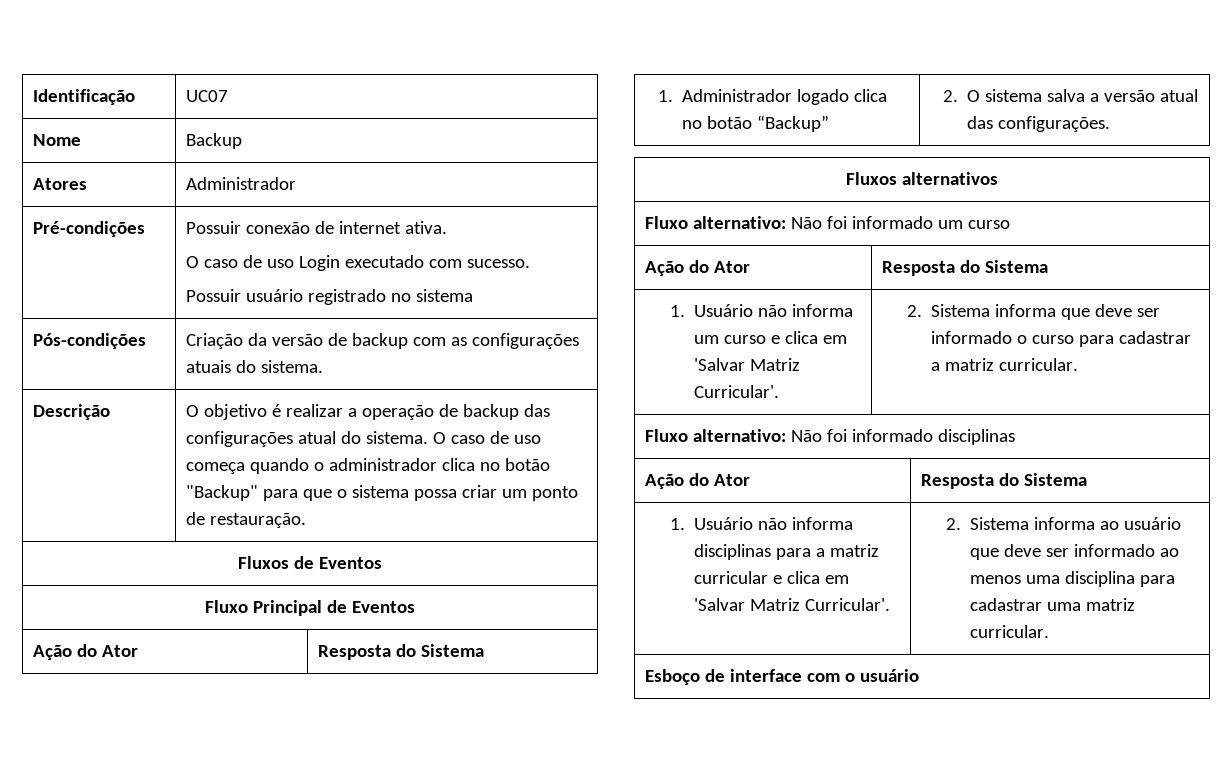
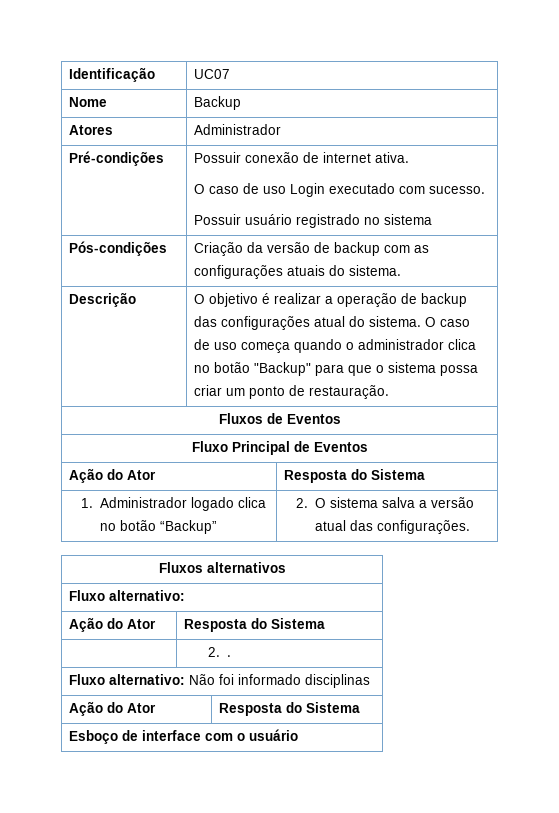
[791,216,1011,229] [645,260,751,276] [882,260,1049,276] [670,304,854,317] [694,331,848,344] [694,358,801,371] [694,385,780,398] [907,304,1161,320] [931,331,1192,347] [931,358,1079,371] Não foi informado um curso // Ação do Ator | Resposta do Sistema // 1. Usuário não informa um curso e clica em 'Salvar Matriz Curricular'. | 2. Sistema informa que deve ser informado o curso para cadastrar a matriz curricular. -> [69,617,157,632] [184,618,326,632] [207,647,231,657] // Ação do Ator | Resposta do Sistema // | 2. .
[670,517,854,530] [694,544,880,560] [694,571,850,584] [694,598,891,611] [946,517,1182,530] [970,544,1180,560] [970,571,1176,587] [970,598,1136,611] [970,625,1050,638] // 1. Usuário não informa disciplinas para a matriz curricular e clica em 'Salvar Matriz Curricular'. | 2. Sistema informa ao usuário que deve ser informado ao menos uma disciplina para cadastrar uma matriz curricular. -> (361, 707) none

